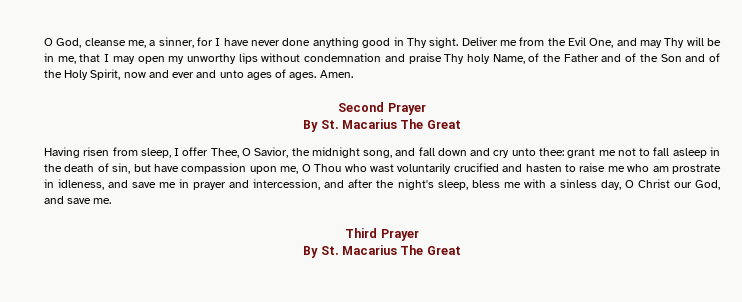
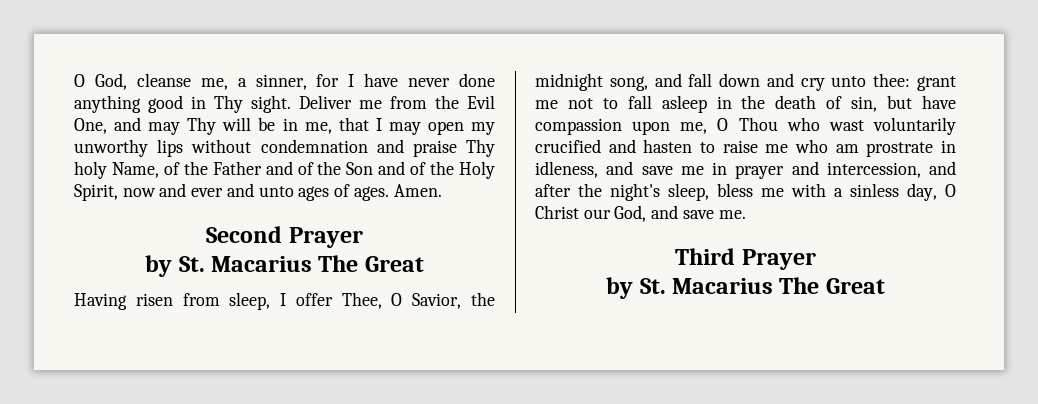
[303,120,319,132] By -> [145,255,173,277] by
[303,246,319,258] By -> [606,277,634,299] by

